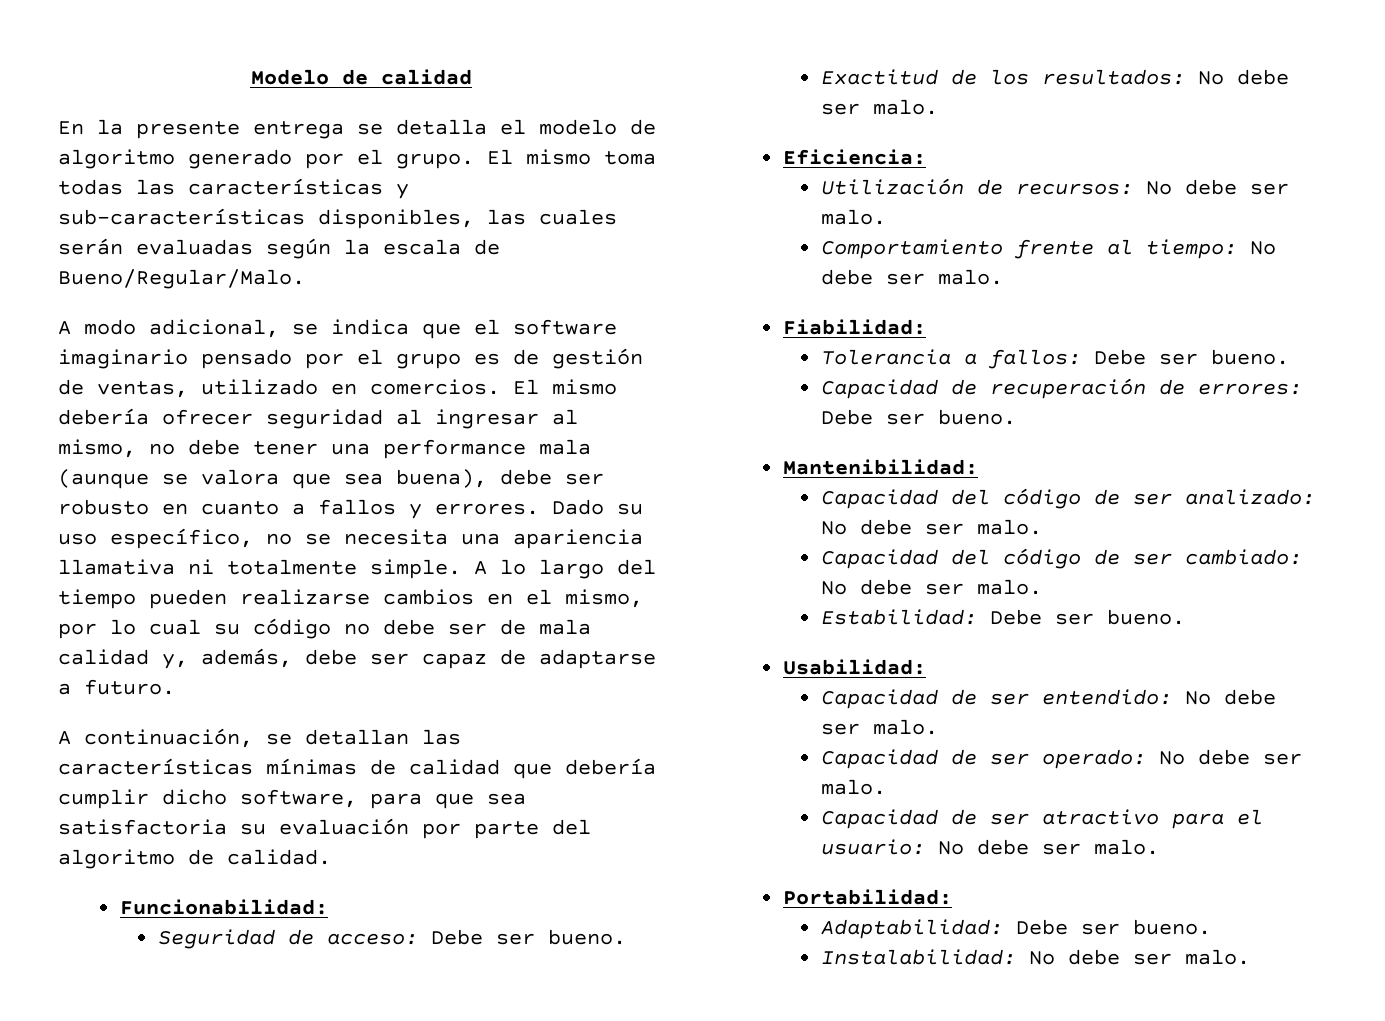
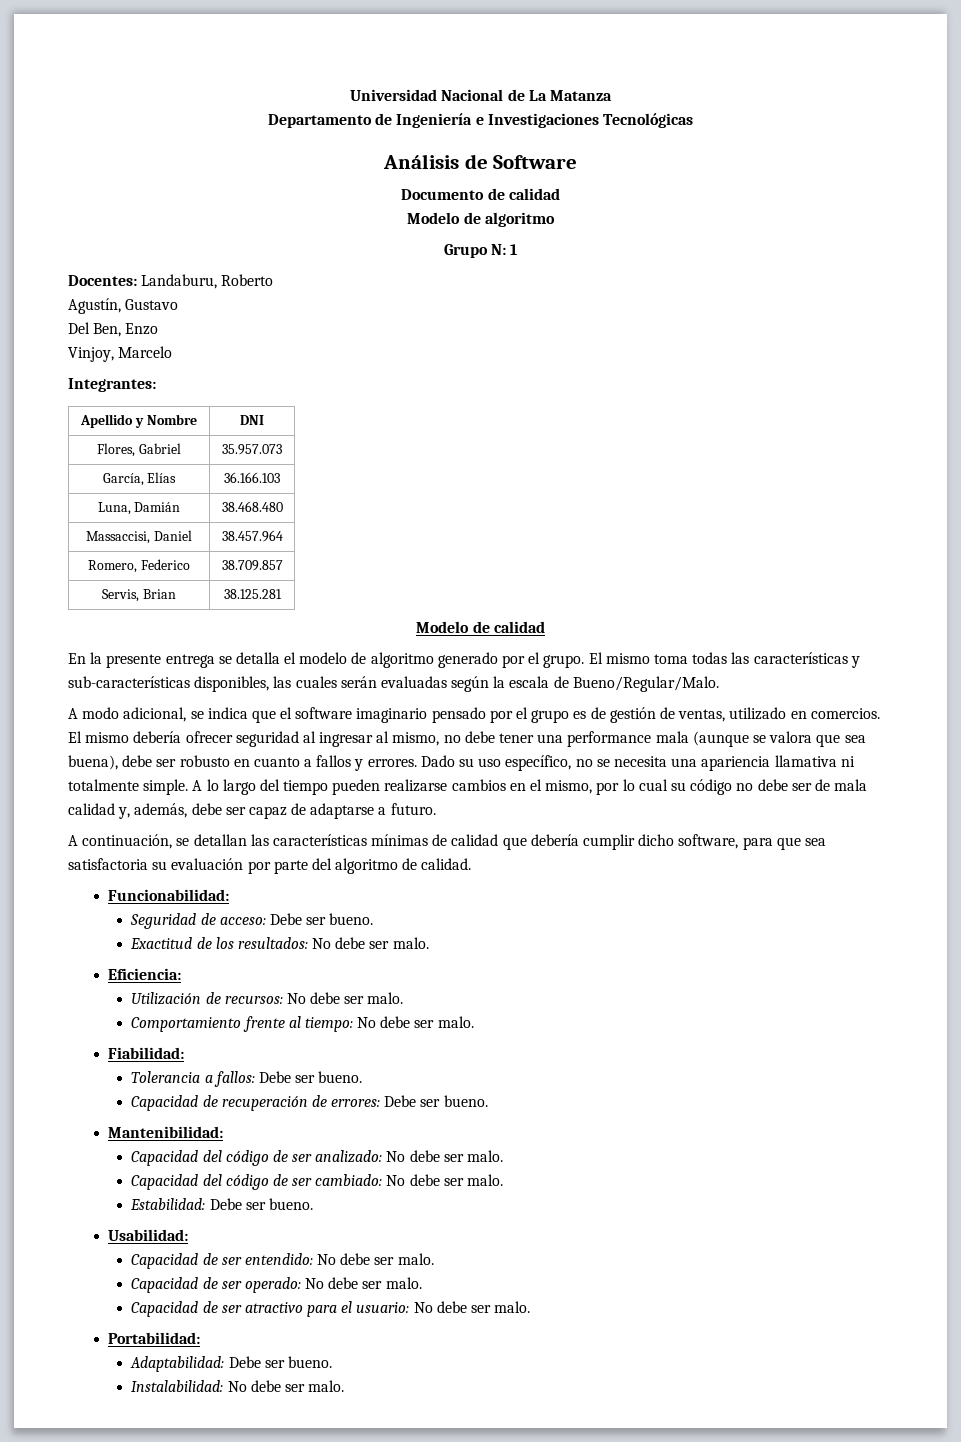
(250, 77) none -> [350,89,612,101] [268,113,693,128] [382,154,578,169] [401,188,560,200] [407,212,555,227] [443,244,518,258] [68,274,274,289] [68,298,179,314] [68,322,159,337] [68,346,173,362] [68,378,156,392] [80,414,197,428] [240,415,264,425] [97,443,181,457] [222,444,282,455] [102,472,177,486] [224,472,280,483] [97,502,181,515] [221,501,283,512] [86,530,192,544] [221,530,283,542] [88,559,190,573] [221,560,283,571] [102,589,176,602] [223,589,282,599] Universidad Nacional de La Matanza // Departamento de Ingeniería e Investigaciones Tecnológicas // Análisis de Software // Documento de calidad // Modelo de algoritmo // Grupo N: 1 // Docentes: Landaburu, Roberto // Agustín, Gustavo // Del Ben, Enzo // Vinjoy, Marcelo // Integrantes: // Apellido y Nombre | DNI // Flores, Gabriel | 35.957.073 // García, Elías | 36.166.103 // Luna, Damián | 38.468.480 // Massaccisi, Daniel | 38.457.964 // Romero, Federico | 38.709.857 // Servis, Brian | 38.125.281 //

